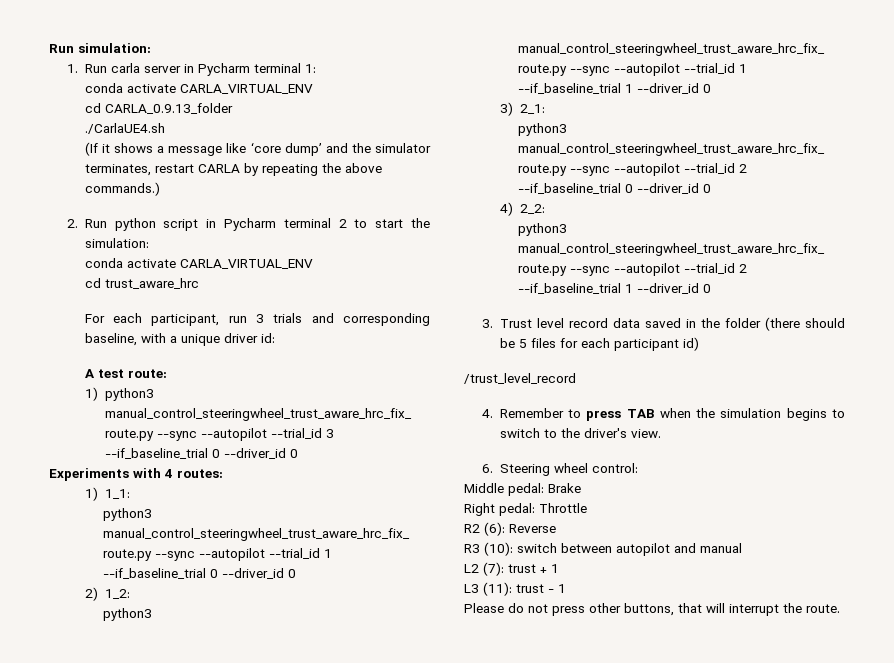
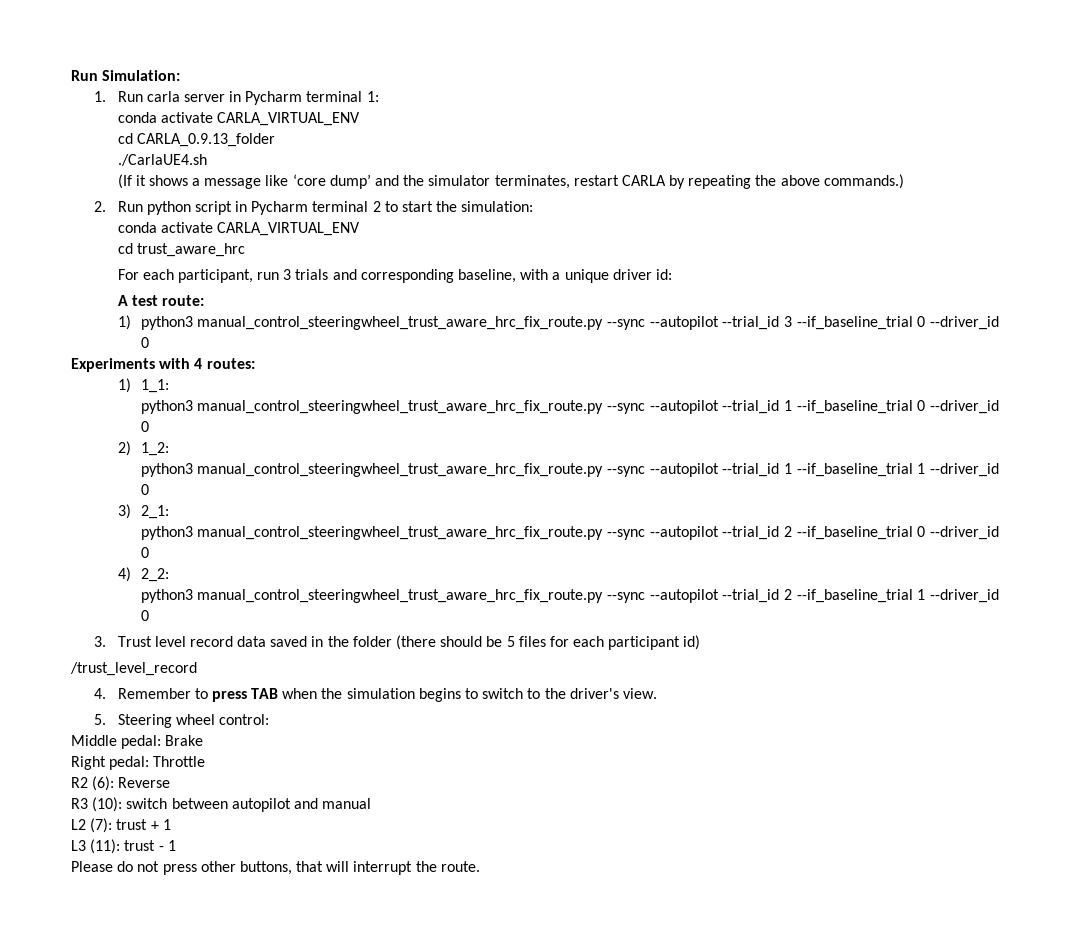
[49,43,151,53] Run simulation: -> [71,70,181,81] Run Simulation:
[481,464,493,473] 6. -> [94,714,107,725] 5.

